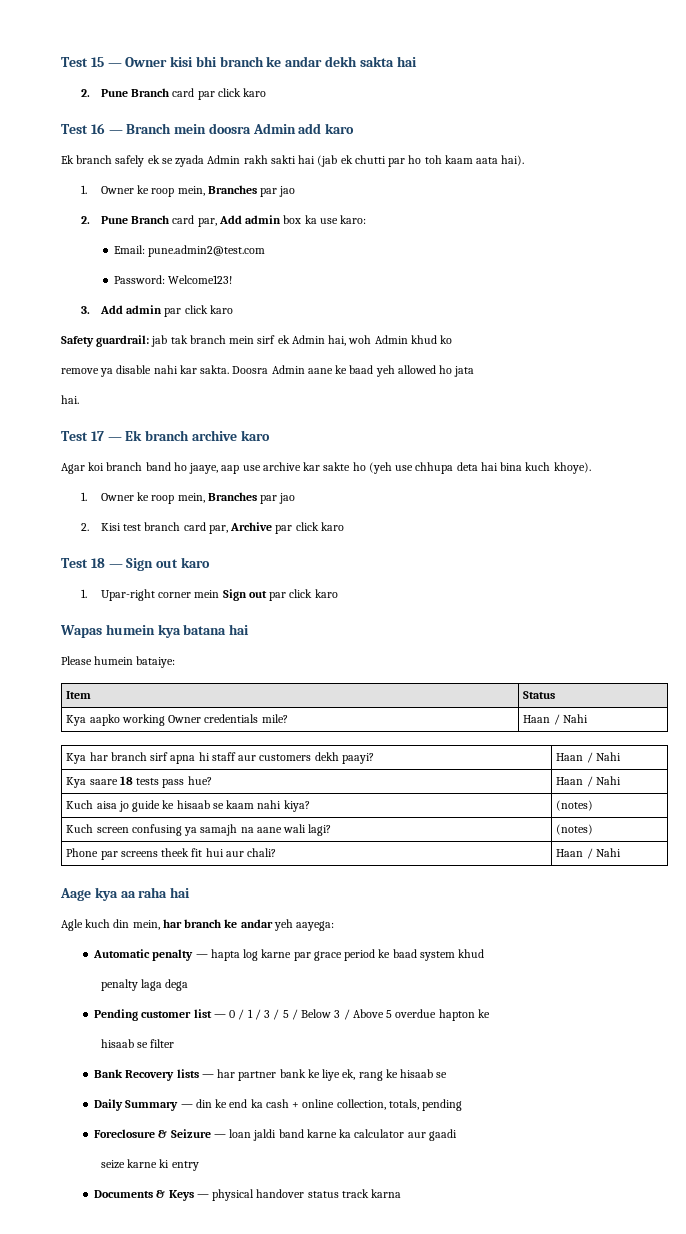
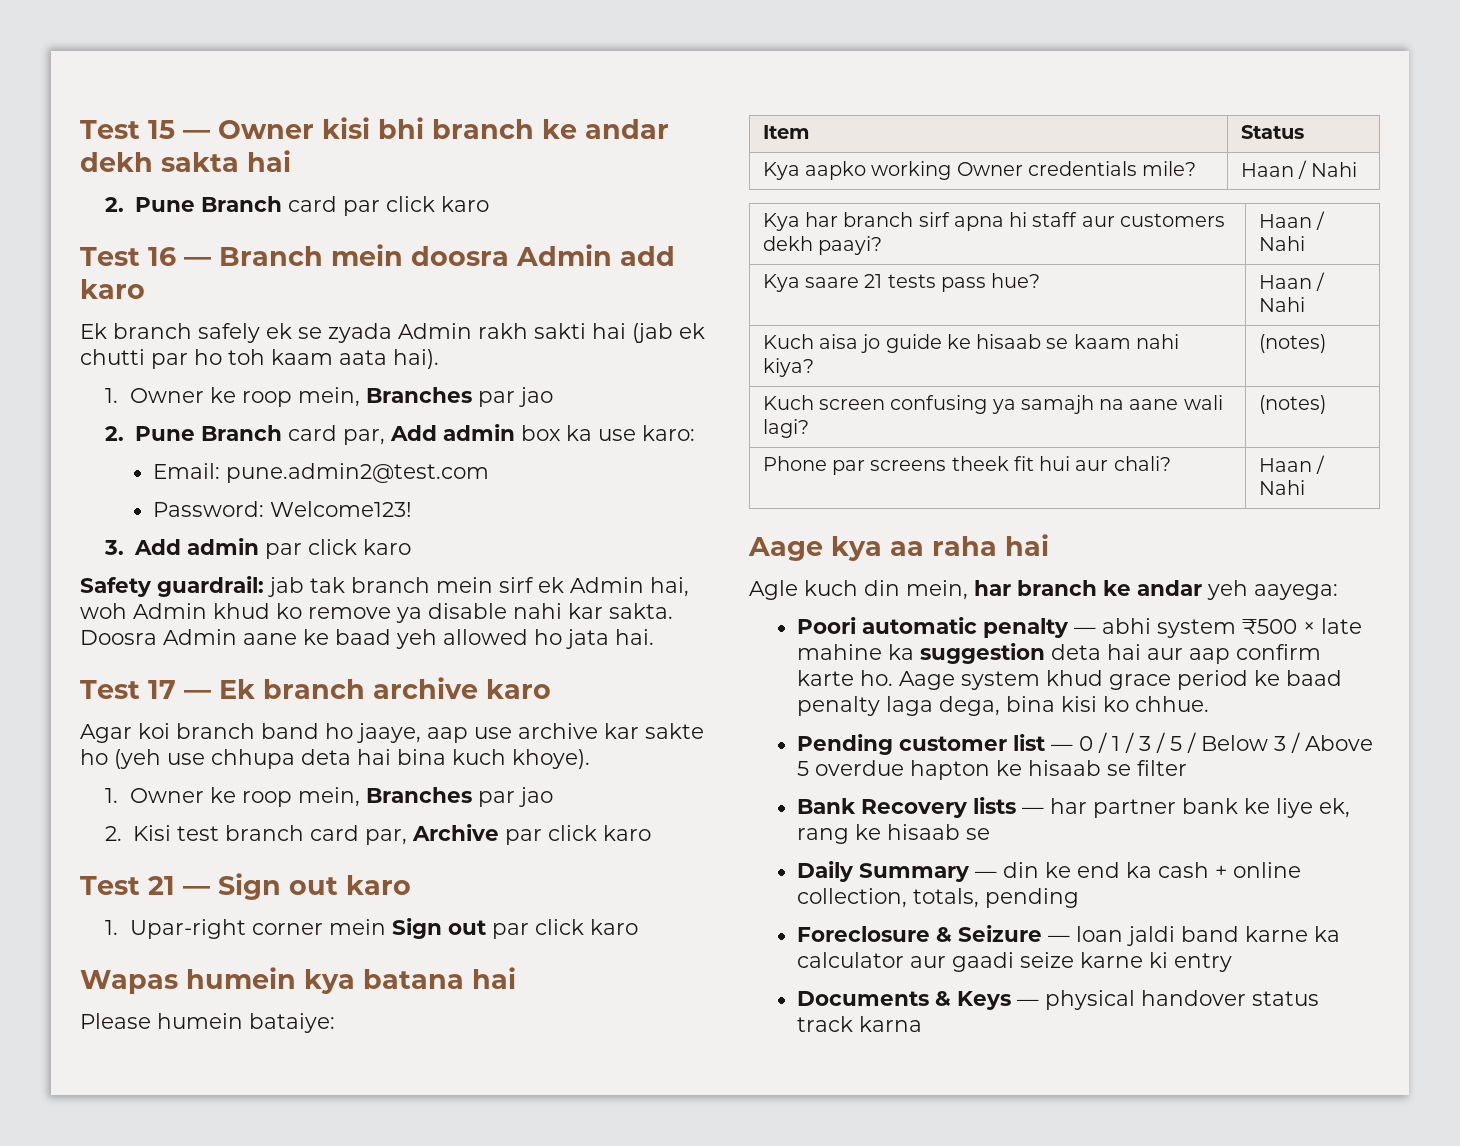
(453, 339) // -> (302, 611) none
(475, 371) // -> (609, 639) none
[90,558,105,568] 18 -> [148,876,175,895] 21
[119,776,133,785] 18 -> [864,274,883,288] 21
[93,949,485,961] [100,979,189,991] Automatic penalty — hapta log karne par grace period ke baad system khud // penalty laga dega -> [797,617,1363,638] [797,643,1322,664] [797,670,1343,690] [797,696,1210,716] Poori automatic penalty — abhi system ₹500 × late mahine ka suggestion deta hai aur aap confirm karte ho. Aage system khud grace period ke baad penalty laga dega, bina kisi ko chhue.
(490, 1013) // -> (1023, 768) none
(457, 1135) // -> (1015, 962) none

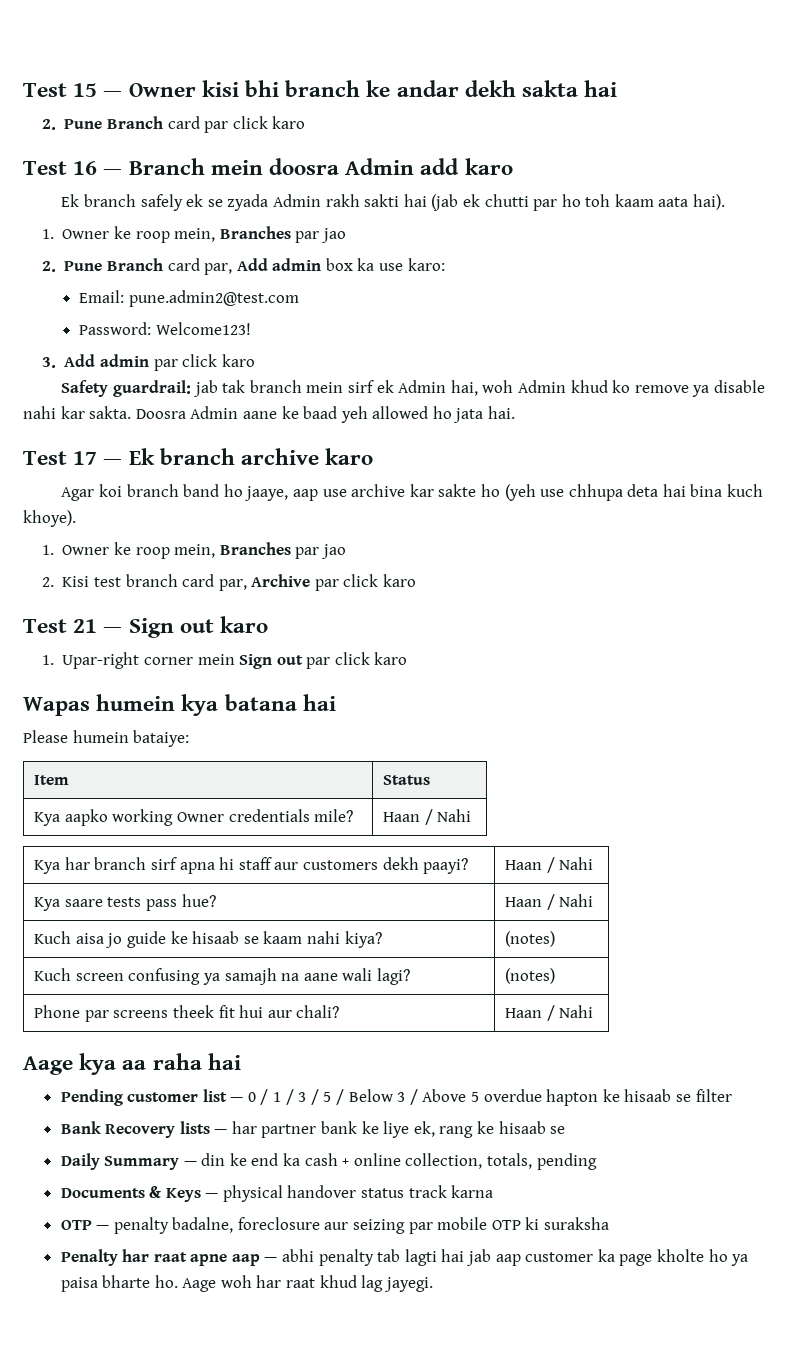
[864,274,883,288] 21 -> (103, 903) none
[749,580,1338,600] [797,617,1363,638] [797,643,1322,664] [797,670,1343,690] [797,696,1210,716] // Agle kuch din mein, har branch ke andar yeh aayega: // Poori automatic penalty — abhi system ₹500 × late mahine ka suggestion deta hai aur aap confirm karte ho. Aage system khud grace period ke baad penalty laga dega, bina kisi ko chhue. -> (241, 1061) none
[797,925,1341,946] [797,952,1233,972] // Foreclosure & Seizure — loan jaldi band karne ka calculator aur gaadi seize karne ki entry -> (597, 1161) none
(923, 1024) none -> [60,1217,610,1234] [60,1249,749,1266] [60,1275,433,1292] // OTP — penalty badalne, foreclosure aur seizing par mobile OTP ki suraksha // Penalty har raat apne aap — abhi penalty tab lagti hai jab aap customer ka page kholte ho ya paisa bharte ho. Aage woh har raat khud lag jayegi.

